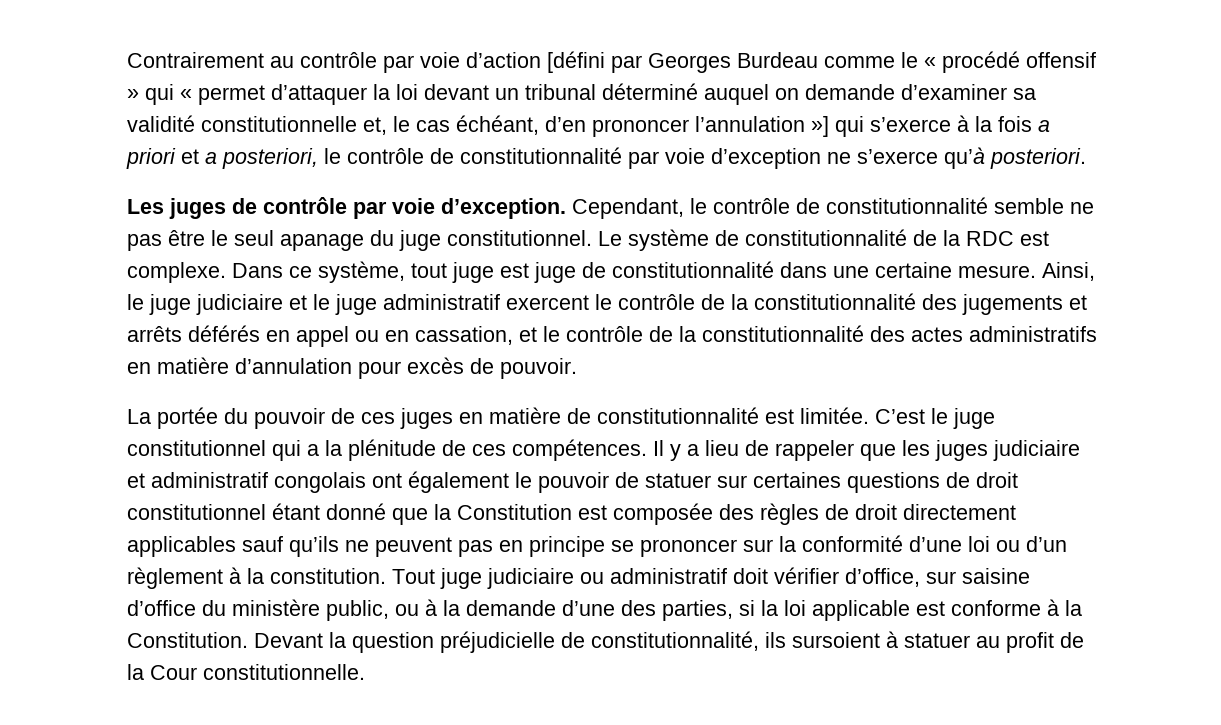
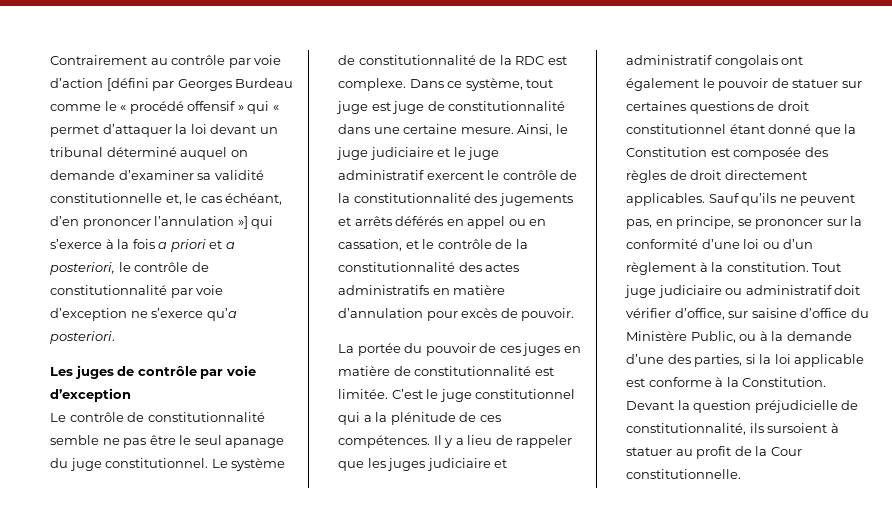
[943,147,985,169] qu’à -> [206,308,237,321] qu’a
[440,198,707,219] d’exception. Cependant, le -> [50,388,132,402] [50,413,67,422] d’exception // Le
[126,536,283,557] applicables sauf -> [626,193,739,206] applicables. Sauf
[457,536,605,557] pas en principe -> [626,216,735,229] pas, en principe,
[231,599,389,621] ministère public, -> [626,331,736,343] Ministère Public,

